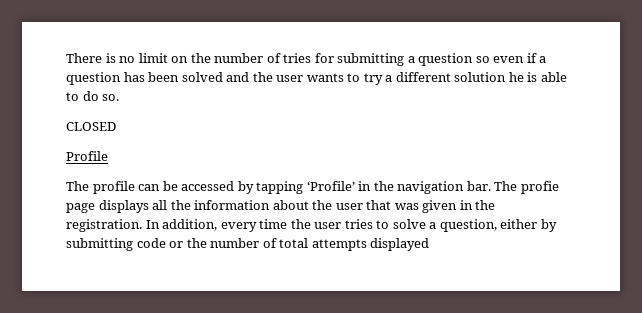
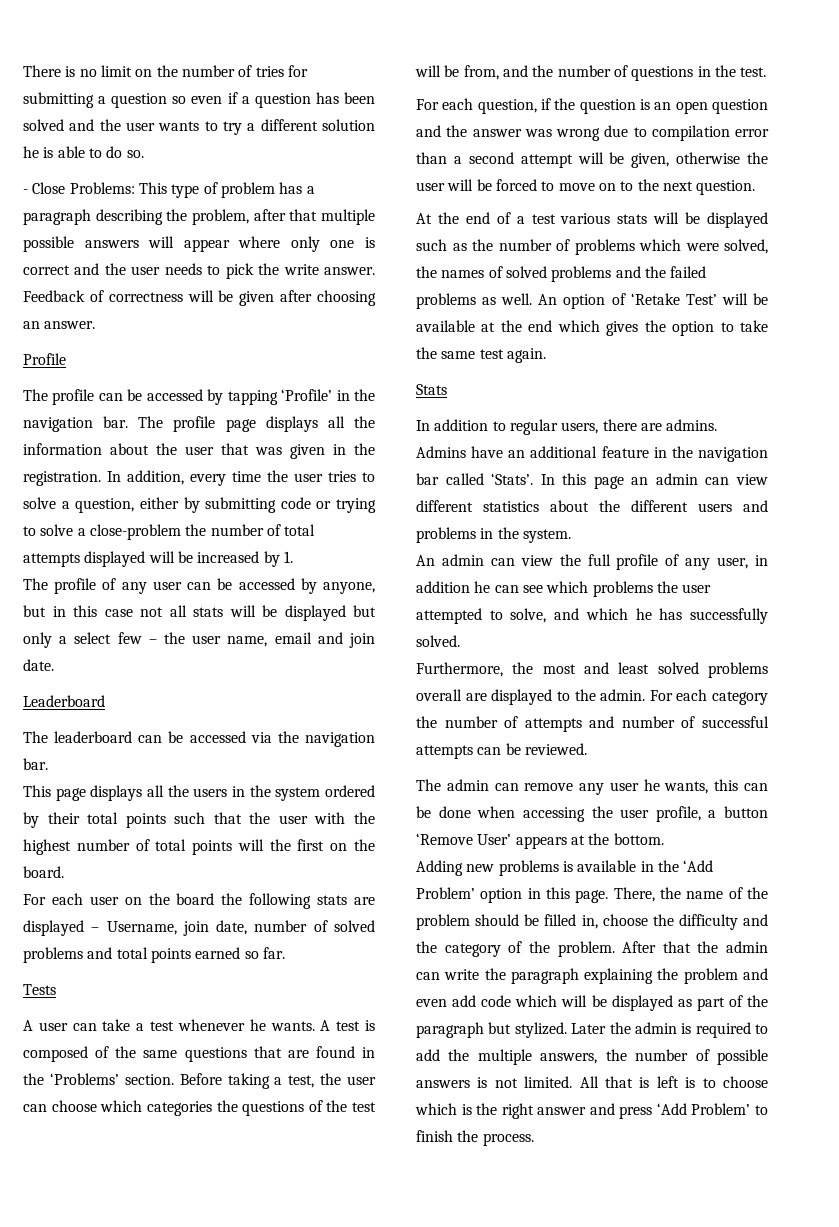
[66,122,116,131] CLOSED -> [23,182,315,198] [23,209,375,225] [23,236,375,252] [23,263,376,279] [23,290,376,306] [23,321,96,329] - Close Problems: This type of problem has a paragraph describing the problem, after that multiple possible answers will appear where only one is correct and the user needs to pick the write answer. Feedback of correctness will be given after choosing an answer.
[520,181,559,194] profie -> [173,416,216,432] profile
(184, 244) none -> [336,498,376,513] [23,524,181,540] trying to solve a close-problem
(430, 244) none -> [148,551,293,567] [23,578,376,594] [23,605,376,621] [23,632,375,648] [23,659,54,671] [23,695,105,707] [23,731,375,747] [23,758,48,770] [23,785,375,801] [23,812,375,828] [23,839,375,855] [23,866,64,878] [23,893,375,909] [23,920,375,936] [23,947,285,963] [23,984,56,995] [23,1019,375,1031] [23,1046,375,1062] [23,1073,376,1089] [23,1100,376,1116] [415,65,767,81] [416,98,768,114] [416,125,769,141] [416,152,768,168] [416,179,756,195] [416,212,768,228] [416,239,768,255] [416,266,707,282] [416,293,768,309] [416,320,768,336] [416,347,546,363] [416,384,447,395] [416,419,718,435] [416,446,768,462] [416,473,768,489] [416,500,768,512] [416,527,571,543] [416,554,768,570] [416,581,712,597] [416,608,768,624] [416,635,460,647] [416,662,768,678] [416,689,768,705] [416,716,769,732] [416,743,587,759] [416,779,768,795] [416,806,768,822] [416,833,664,849] [416,860,714,876] [416,887,768,903] [416,914,768,930] [416,941,768,957] [416,968,768,984] [416,995,769,1011] [416,1022,768,1038] [416,1049,768,1065] [416,1076,768,1088] [415,1103,768,1119] [416,1130,534,1146] will be increased by 1. // The profile of any user can be accessed by anyone, but in this case not all stats will be displayed but only a select few – the user name, email and join date. // Leaderboard // The leaderboard can be accessed via the navigation bar. // This page displays all the users in the system ordered by their total points such that the user with the highest number of total points will the first on the board. // For each user on the board the following stats are displayed – Username, join date, number of solved problems and total points earned so far. // Tests // A user can take a test whenever he wants. A test is composed of the same questions that are found in the ‘Problems’ section. Before taking a test, the user can choose which categories the questions of the test will be from, and the number of questions in the test. // For each question, if the question is an open question and the answer was wrong due to compilation error than a second attempt will be given, otherwise the user will be forced to move on to the next question. // At the end of a test various stats will be displayed such as the number of problems which were solved, the names of solved problems and the failed problems as well. An option of ‘Retake Test’ will be available at the end which gives the option to take the same test again. // Stats // In addition to regular users, there are admins. Admins have an additional feature in the navigation bar called ‘Stats’. In this page an admin can view different statistics about the different users and problems in the system. // An admin can view the full profile of any user, in addition he can see which problems the user attempted to solve, and which he has successfully solved. // Furthermore, the most and least solved problems overall are displayed to the admin. For each category the number of attempts and number of successful attempts can be reviewed. // The admin can remove any user he wants, this can be done when accessing the user profile, a button ‘Remove User’ appears at the bottom. // Adding new problems is available in the ‘Add Problem’ option in this page. There, the name of the problem should be filled in, choose the difficulty and the category of the problem. After that the admin can write the paragraph explaining the problem and even add code which will be displayed as part of the paragraph but stylized. Later the admin is required to add the multiple answers, the number of possible answers is not limited. All that is left is to choose which is the right answer and press ‘Add Problem’ to finish the process.

